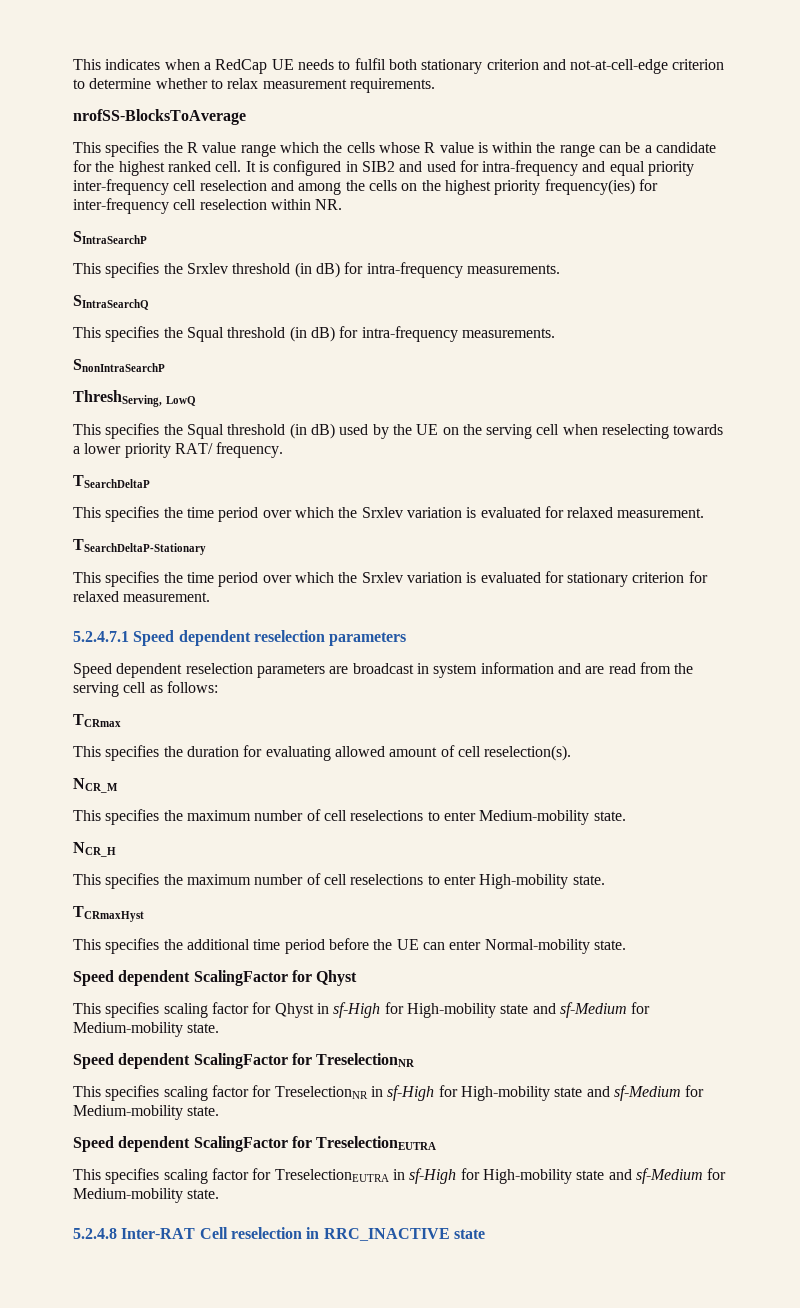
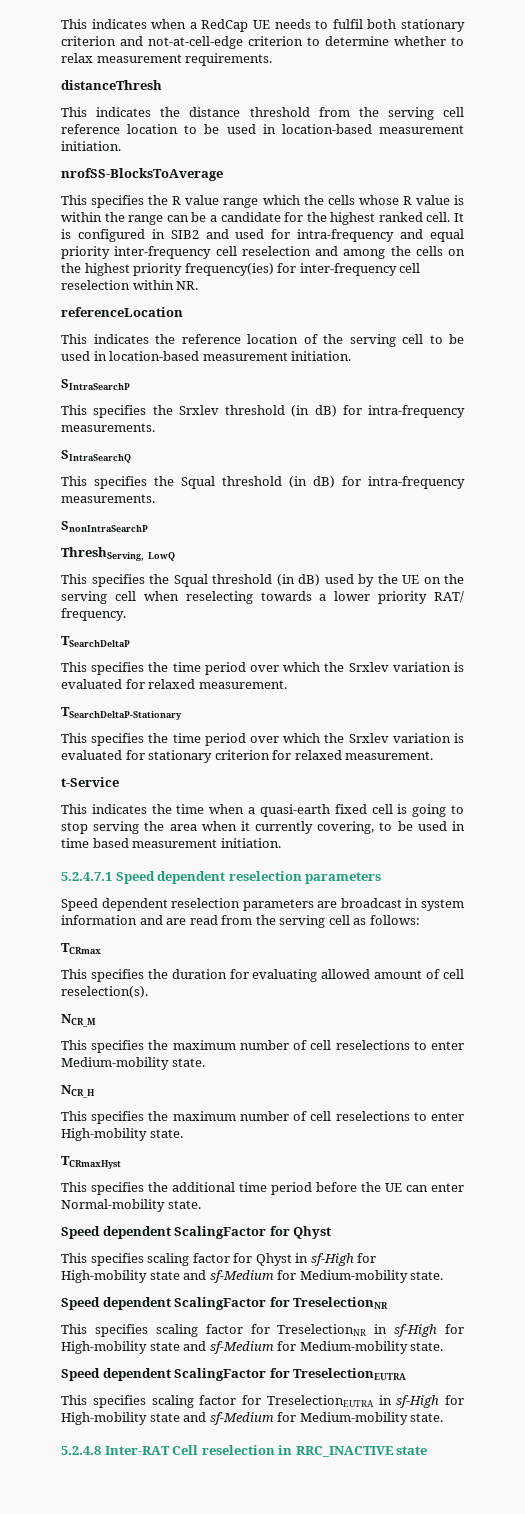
(435, 85) none -> [61,80,162,90] [61,107,464,120] [61,124,464,134] [61,141,121,151] // distanceThresh // This indicates the distance threshold from the serving cell reference location to be used in location-based measurement initiation.
(343, 204) none -> [61,307,183,317] [61,334,464,347] [61,351,352,361] // referenceLocation // This indicates the reference location of the serving cell to be used in location-based measurement initiation.
(211, 597) none -> [61,777,119,787] [61,804,464,817] [61,821,466,834] [61,838,281,848] // t-Service // This indicates the time when a quasi-earth fixed cell is going to stop serving the area when it currently covering, to be used in time based measurement initiation.

